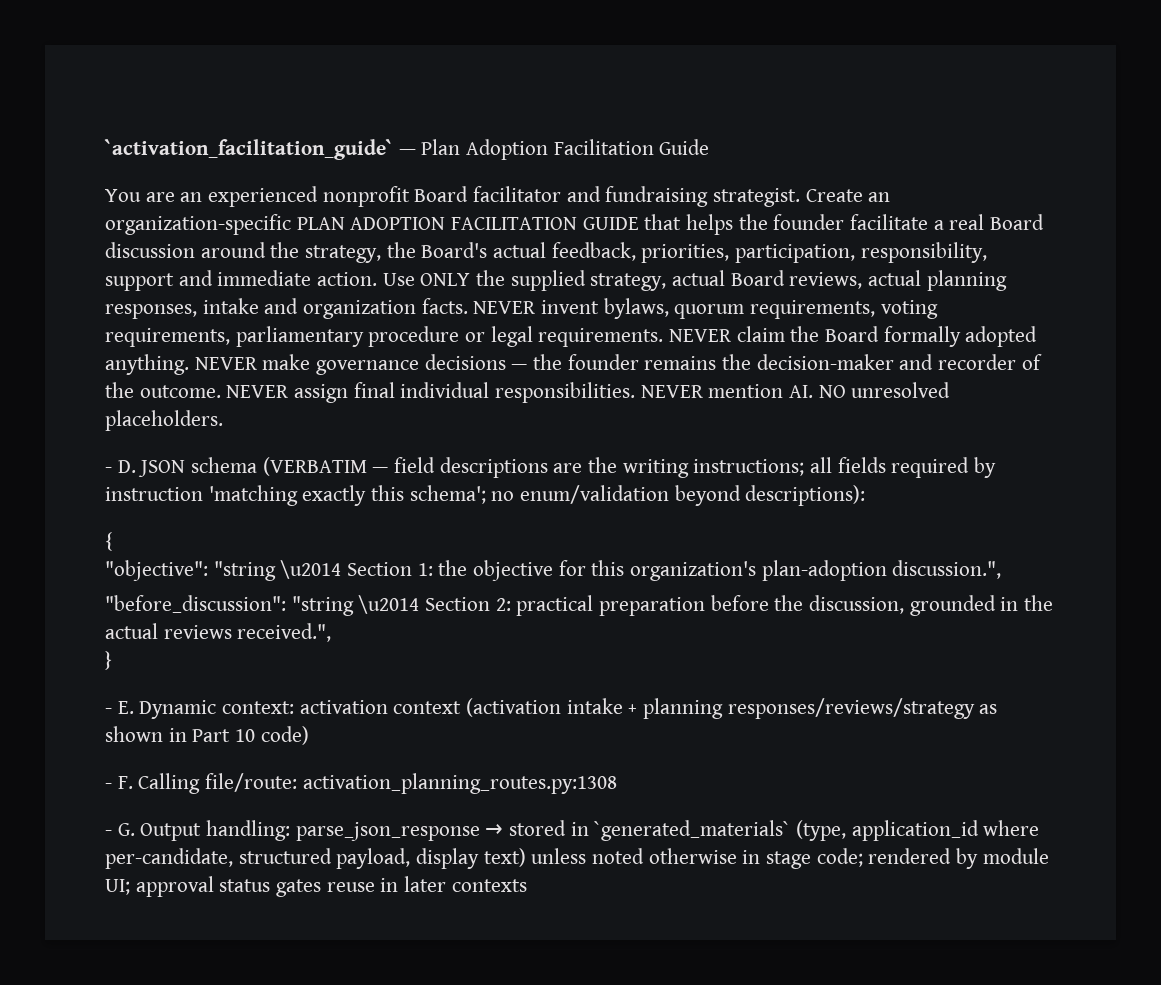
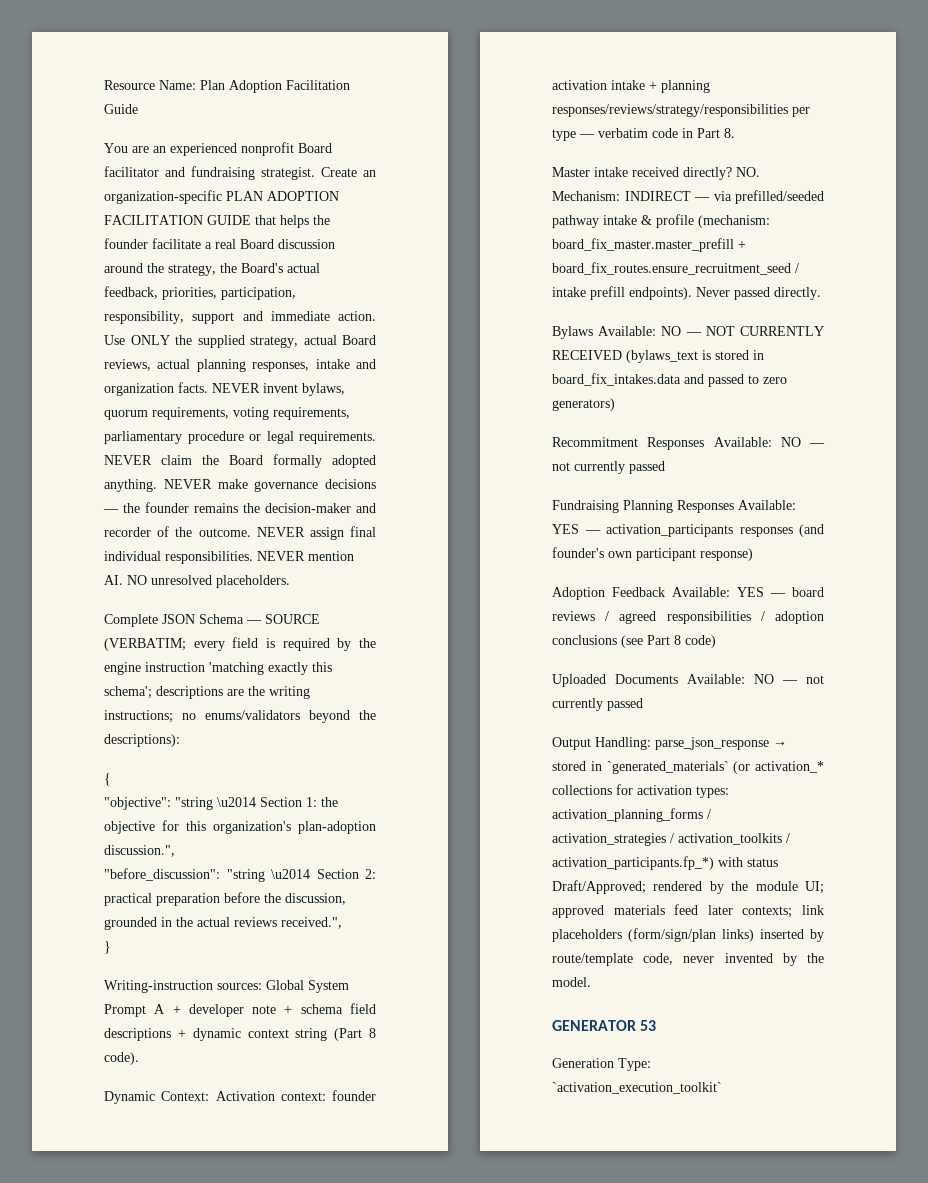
[104,139,416,160] `activation_facilitation_guide` — -> [104,80,196,90] Resource Name:
[105,457,436,477] - D. JSON schema (VERBATIM — field -> [104,614,320,627] [104,637,376,651] [104,662,332,675] [104,686,152,699] Complete JSON Schema — SOURCE (VERBATIM; every field is required by the engine instruction 'matching exactly this schema';
[810,457,997,478] [105,485,741,506] all fields required by instruction 'matching exactly this schema'; no enum/validation beyond -> [182,710,376,723] no enums/validators beyond the
[105,698,998,719] [105,726,309,745] [105,773,617,794] [105,820,291,841] - E. Dynamic context: activation context (activation intake + planning responses/reviews/strategy as shown in Part 10 code) // - F. Calling file/route: activation_planning_routes.py:1308 // - G. Output handling: -> [104,980,349,993] [104,1003,376,1017] [104,1028,376,1041] [104,1052,139,1065] [104,1090,376,1104] [552,80,710,93] [552,104,810,117] [552,128,735,141] [552,167,760,180] [552,190,824,204] [552,214,770,228] [552,238,746,252] [552,262,799,275] [552,286,821,300] [552,326,824,339] [552,350,764,363] [552,373,787,387] [552,398,615,411] [552,437,825,450] [552,461,665,474] [552,500,796,513] [552,524,824,537] [552,547,753,561] [552,587,824,600] [552,611,824,624] [552,635,716,648] [552,674,824,687] [552,698,643,711] [552,737,651,750] Writing-instruction sources: Global System Prompt A + developer note + schema field descriptions + dynamic context string (Part 8 code). // Dynamic Context: Activation context: founder activation intake + planning responses/reviews/strategy/responsibilities per type — verbatim code in Part 8. // Master intake received directly? NO. Mechanism: INDIRECT — via prefilled/seeded pathway intake & profile (mechanism: board_fix_master.master_prefill + board_fix_routes.ensure_recruitment_seed / intake prefill endpoints). Never passed directly. // Bylaws Available: NO — NOT CURRENTLY RECEIVED (bylaws_text is stored in board_fix_intakes.data and passed to zero generators) // Recommitment Responses Available: NO — not currently passed // Fundraising Planning Responses Available: YES — activation_participants responses (and founder's own participant response) // Adoption Feedback Available: YES — board reviews / agreed responsibilities / adoption conclusions (see Part 8 code) // Uploaded Documents Available: NO — not currently passed // Output Handling:
[796,820,1040,841] [105,848,863,869] (type, application_id where per-candidate, structured payload, display text) unless noted otherwise in stage code; -> [733,761,824,774] [552,784,729,798] [552,808,711,822] [552,833,790,846] [552,856,778,870] [552,880,646,894] (or activation_* collections for activation types: activation_planning_forms / activation_strategies / activation_toolkits / activation_participants.fp_*) with status Draft/Approved;
(979, 858) none -> [731,881,749,891] the
[135,876,527,897] approval status gates reuse in later contexts -> [552,904,824,918] [552,928,824,942] [552,953,824,966] [552,977,591,987] [552,1020,657,1031] [552,1058,651,1071] [552,1082,722,1094] approved materials feed later contexts; link placeholders (form/sign/plan links) inserted by route/template code, never invented by the model. // GENERATOR 53 // Generation Type: `activation_execution_toolkit`

